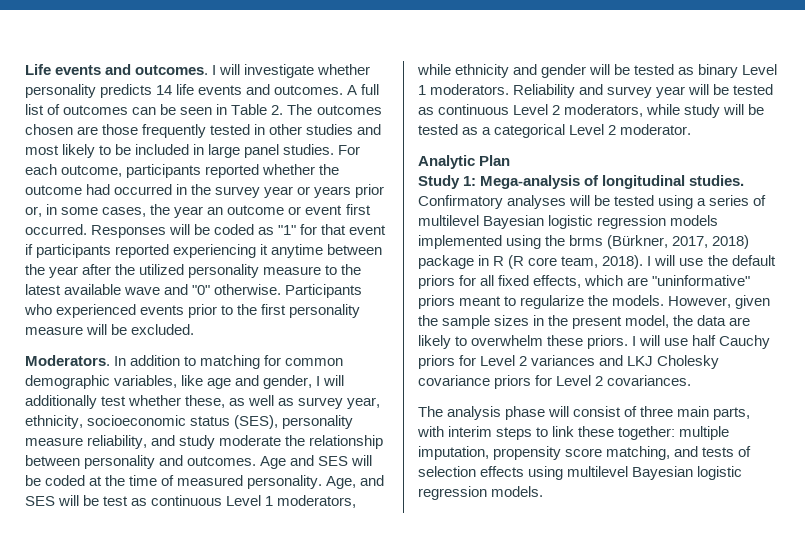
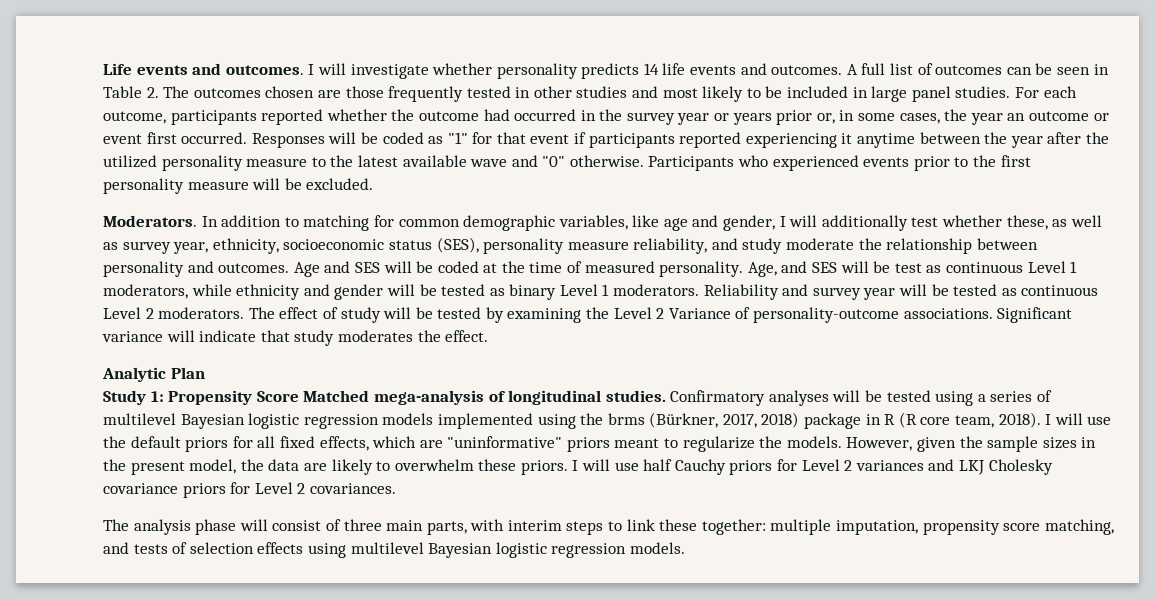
[564,104,765,118] [418,124,692,138] moderators, while study will be tested as a categorical Level 2 moderator. -> [158,307,1073,323] [102,330,489,346] moderators. The effect of study will be tested by examining the Level 2 Variance of personality-outcome associations. Significant variance will indicate that study moderates the effect.
[480,175,581,189] Mega-analysis -> [168,390,484,405] Propensity Score Matched mega-analysis

